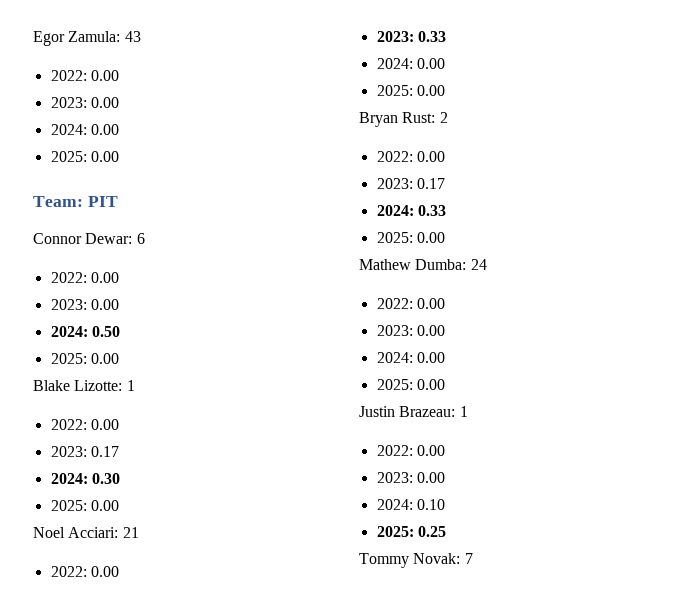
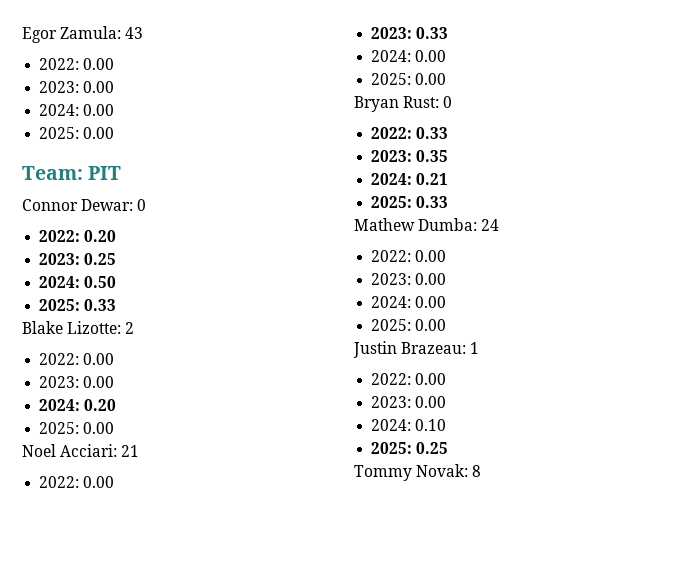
[136,233,145,244] [50,272,119,283] [50,299,119,310] [50,326,120,337] [50,353,119,364] [33,380,135,391] [50,419,119,430] [50,446,119,457] [50,473,120,484] 6 // 2022: 0.00 // 2023: 0.00 // 2024: 0.50 // 2025: 0.00 // Blake Lizotte: 1 // 2022: 0.00 // 2023: 0.17 // 2024: 0.30 -> [137,199,147,211] [39,230,117,242] [39,253,117,265] [39,276,117,288] [39,299,117,311] [22,321,135,334] [39,353,115,365] [39,376,115,388] [39,399,117,411] 0 // 2022: 0.20 // 2023: 0.25 // 2024: 0.50 // 2025: 0.33 // Blake Lizotte: 2 // 2022: 0.00 // 2023: 0.00 // 2024: 0.20
[439,112,448,123] [376,151,445,162] [376,178,445,189] [376,205,446,216] [376,232,445,243] 2 // 2022: 0.00 // 2023: 0.17 // 2024: 0.33 // 2025: 0.00 -> [443,96,453,108] [371,127,449,139] [371,150,449,162] [371,173,449,185] [371,196,449,208] 0 // 2022: 0.33 // 2023: 0.35 // 2024: 0.21 // 2025: 0.33
[464,553,473,564] 7 -> [472,465,482,477] 8

